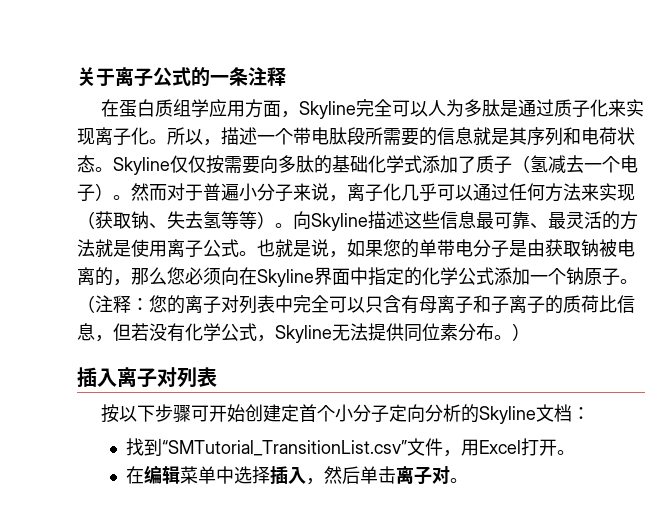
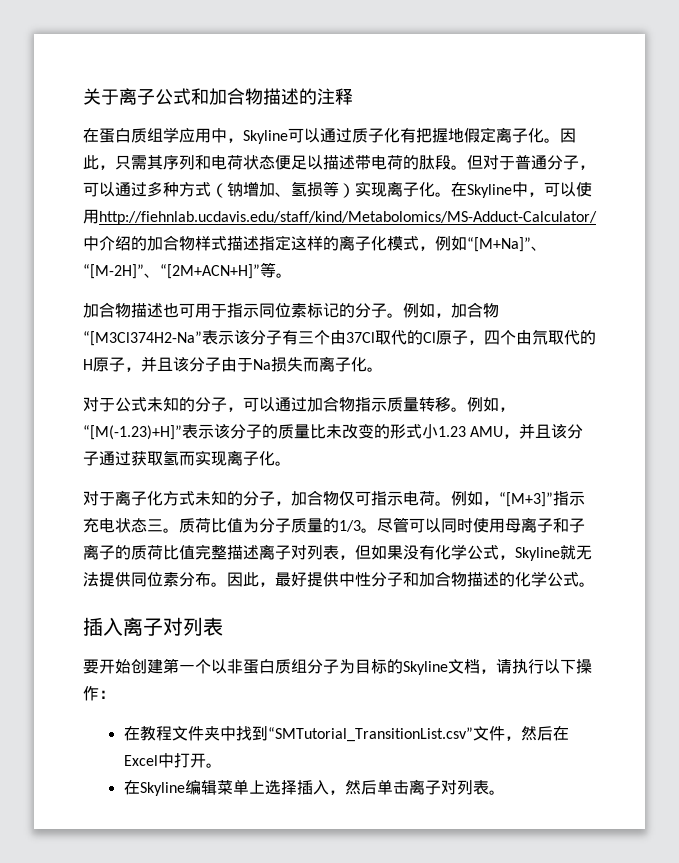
[191,67,248,87] 的一条 -> [191,88,317,105] 和加合物描述的
[244,99,644,119] [77,127,635,146] [77,155,638,175] [77,183,635,202] [77,211,638,231] [77,239,635,258] [77,267,638,287] [77,295,419,314] 方面，Skyline完全可以人为多肽是通过质子化来实现离子化。所以，描述一个带电肽段所需要的信息就是其序列和电荷状态。Skyline仅仅按需要向多肽的基础化学式添加了质子（氢减去一个电子）。然而对于普遍小分子来说，离子化几乎可以通过任何方法来实现（获取钠、失去氢等等）。向Skyline描述这些信息最可靠、最灵活的方法就是使用离子公式。也就是说，如果您的单带电分子是由获取钠被电离的，那么您必须向在Skyline界面中指定的化学公式添加一个钠原子。（注释：您的离子对列表中完全可以只含有 -> [211,127,576,144] [83,155,595,170] [83,181,592,198] [83,209,597,225] [83,235,547,252] [83,262,292,279] [83,302,499,318] [83,330,596,346] [83,356,383,372] [83,396,515,412] [83,423,584,440] [83,450,291,466] [83,490,585,507] [83,517,505,533] 中，Skyline可以通过质子化有把握地假定离子化。因此，只需其序列和电荷状态便足以描述带电荷的肽段。但对于普通分子，可以通过多种方式（钠增加、氢损等）实现离子化。在Skyline中，可以使用http://fiehnlab.ucdavis.edu/staff/kind/Metabolomics/MS-Adduct-Calculator/中介绍的加合物样式描述指定这样的离子化模式，例如“[M+Na]”、“[M-2H]”、“[2M+ACN+H]”等。 // 加合物描述也可用于指示同位素标记的分子。例如，加合物“[M3Cl374H2-Na”表示该分子有三个由37Cl取代的Cl原子，四个由氘取代的H原子，并且该分子由于Na损失而离子化。 // 对于公式未知的分子，可以通过加合物指示质量转移。例如，“[M(-1.23)+H]”表示该分子的质量比未改变的形式小1.23 AMU，并且该分子通过获取氢而实现离子化。 // 对于离子化方式未知的分子，加合物仅可指示电荷。例如，“[M+3]”指示充电状态三。质荷比值为分子质量的1/3。尽管可以同时使用
[617,295,635,313] [77,323,149,342] 信息，但若 -> [179,544,403,560] 值完整描述离子对列表，但如果
(332, 334) none -> [560,545,576,560] 就
[512,323,530,341] [77,367,217,388] [100,404,590,424] ） // 插入离子对列表 // 按以下步骤可开始创建定首个小分子定向分析的Skyline文档： // -> [227,571,595,587] [83,617,223,636] [83,658,592,675] [83,686,115,701] [123,726,236,741] 因此，最好提供中性分子和加合物描述的化学公式。 // 插入离子对列表 // 要开始创建第一个以非蛋白质组分子为目标的Skyline文档，请执行以下操作： // 在教程文件夹中
[461,439,522,456] 用Excel -> [520,726,569,741] [123,753,174,768] 然后在Excel中
(145, 475) none -> [139,782,185,796] Skyline
[216,466,235,484] 中 -> [248,780,265,794] 上
(451, 475) none -> [456,780,489,795] 列表

